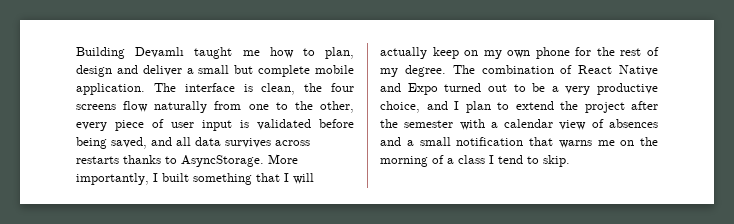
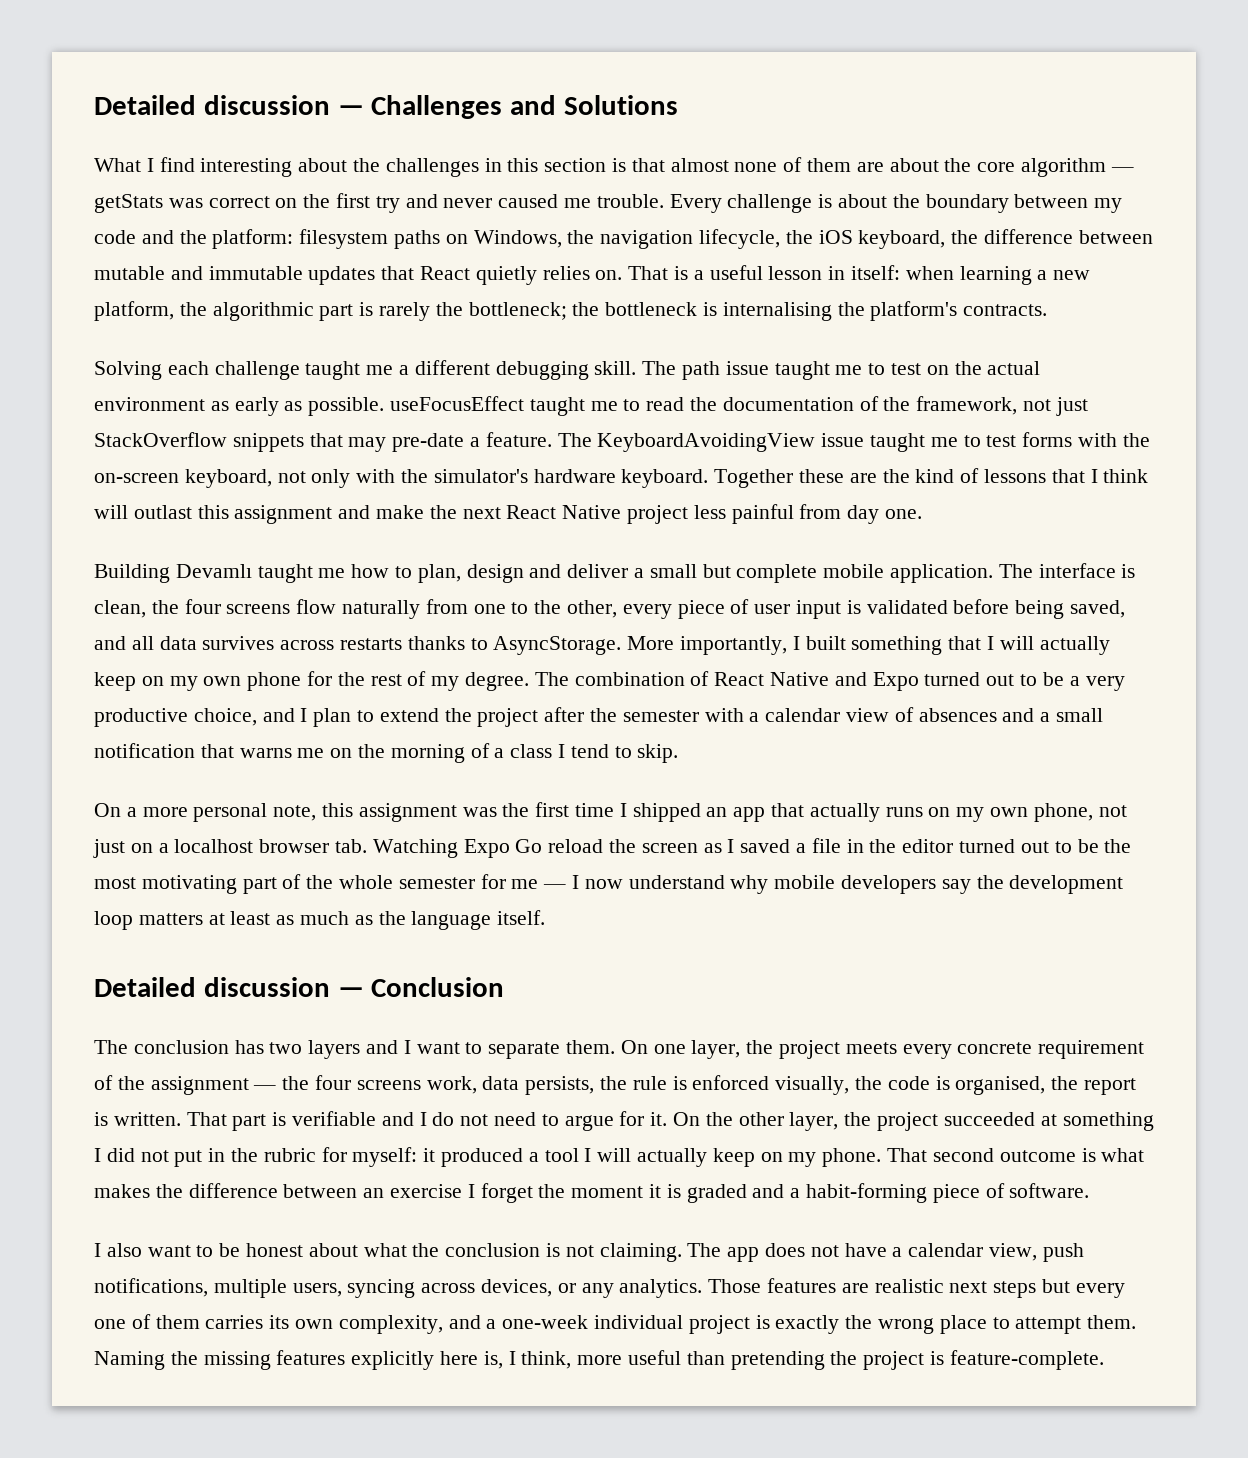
(76, 53) none -> [94,95,679,119] [94,157,1134,177] [94,193,1123,213] [94,229,1153,249] [94,265,1091,285] [94,301,1048,321] [94,360,1041,380] [94,396,1088,416] [94,432,1150,452] [94,468,1149,488] [94,504,923,524] Detailed discussion — Challenges and Solutions // What I find interesting about the challenges in this section is that almost none of them are about the core algorithm — getStats was correct on the first try and never caused me trouble. Every challenge is about the boundary between my code and the platform: filesystem paths on Windows, the navigation lifecycle, the iOS keyboard, the difference between mutable and immutable updates that React quietly relies on. That is a useful lesson in itself: when learning a new platform, the algorithmic part is rarely the bottleneck; the bottleneck is internalising the platform's contracts. // Solving each challenge taught me a different debugging skill. The path issue taught me to test on the actual environment as early as possible. useFocusEffect taught me to read the documentation of the framework, not just StackOverflow snippets that may pre-date a feature. The KeyboardAvoidingView issue taught me to test forms with the on-screen keyboard, not only with the simulator's hardware keyboard. Together these are the kind of lessons that I think will outlast this assignment and make the next React Native project less painful from day one. //
(570, 161) none -> [94,802,1127,822] [93,838,1132,858] [94,874,1124,894] [94,910,546,930] [94,977,505,997] [94,1040,1145,1059] [94,1075,1137,1095] [94,1111,1154,1131] [94,1147,1145,1167] [94,1183,1090,1203] [94,1243,1084,1262] [94,1278,1125,1298] [94,1314,1137,1334] [94,1350,1104,1370] // On a more personal note, this assignment was the first time I shipped an app that actually runs on my own phone, not just on a localhost browser tab. Watching Expo Go reload the screen as I saved a file in the editor turned out to be the most motivating part of the whole semester for me — I now understand why mobile developers say the development loop matters at least as much as the language itself. // Detailed discussion — Conclusion // The conclusion has two layers and I want to separate them. On one layer, the project meets every concrete requirement of the assignment — the four screens work, data persists, the rule is enforced visually, the code is organised, the report is written. That part is verifiable and I do not need to argue for it. On the other layer, the project succeeded at something I did not put in the rubric for myself: it produced a tool I will actually keep on my phone. That second outcome is what makes the difference between an exercise I forget the moment it is graded and a habit-forming piece of software. // I also want to be honest about what the conclusion is not claiming. The app does not have a calendar view, push notifications, multiple users, syncing across devices, or any analytics. Those features are realistic next steps but every one of them carries its own complexity, and a one-week individual project is exactly the wrong place to attempt them. Naming the missing features explicitly here is, I think, more useful than pretending the project is feature-complete.

